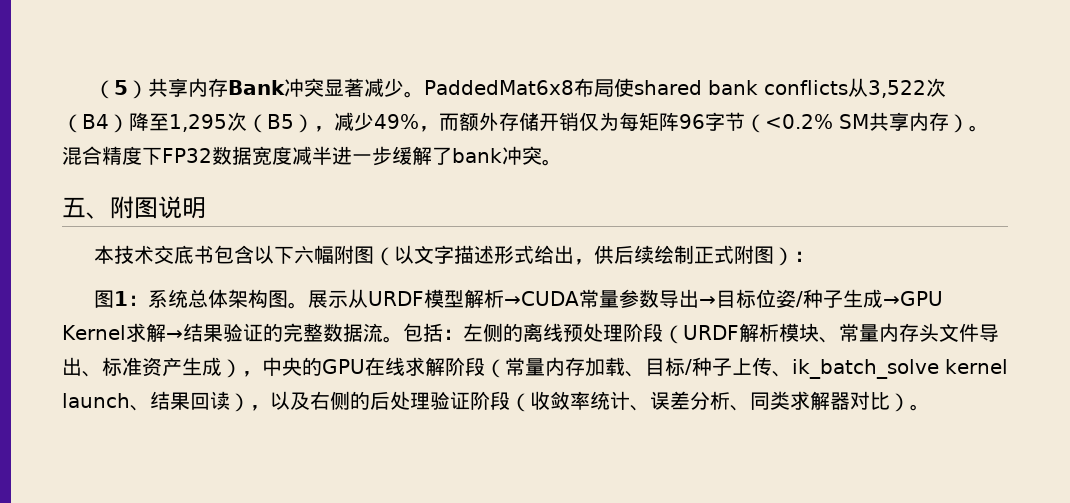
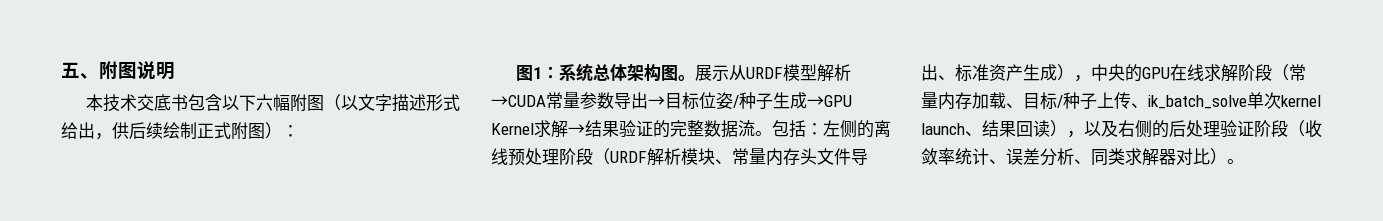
[93,78,946,99] [62,112,989,133] [62,146,562,166] （5）共享内存Bank冲突显著减少。PaddedMat6x8布局使shared bank conflicts从3,522次（B4）降至1,295次（B5），减少49%，而额外存储开销仅为每矩阵96字节（<0.2% SM共享内存）。混合精度下FP32数据宽度减半进一步缓解了bank冲突。 // -> (61, 70) none
(939, 369) none -> [1247,92,1281,109] 单次

